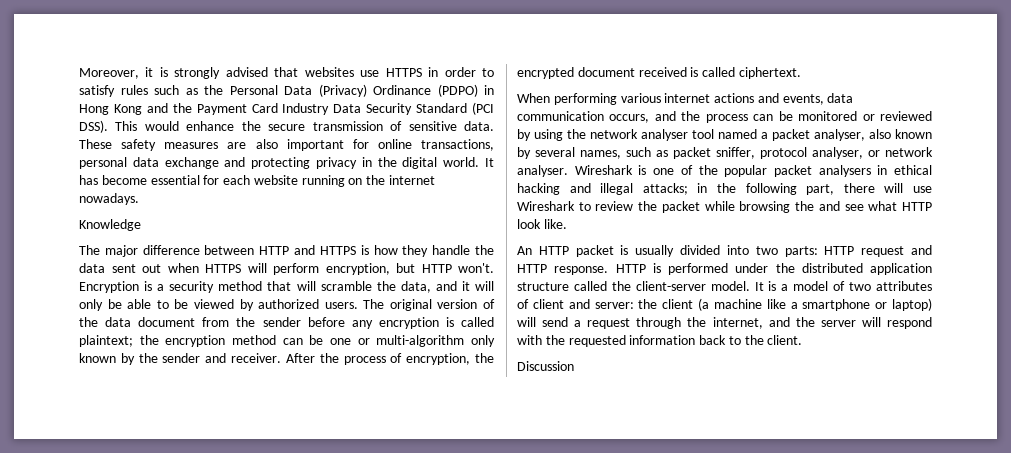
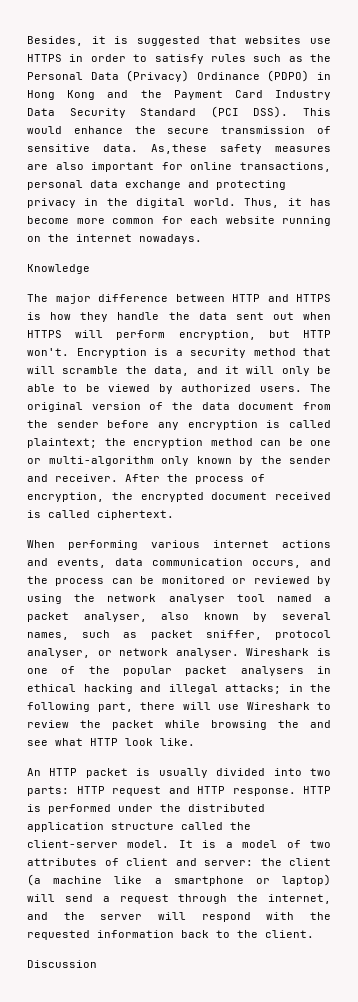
[79,68,139,79] Moreover, -> [27,36,83,46] Besides,
[174,67,268,79] strongly advised -> [137,36,200,46] suggested
[79,139,112,149] These -> [151,144,207,154] As,these
[485,158,495,167] [79,175,200,185] It has become essential -> [244,198,331,208] [27,216,154,224] Thus, it has become more common

